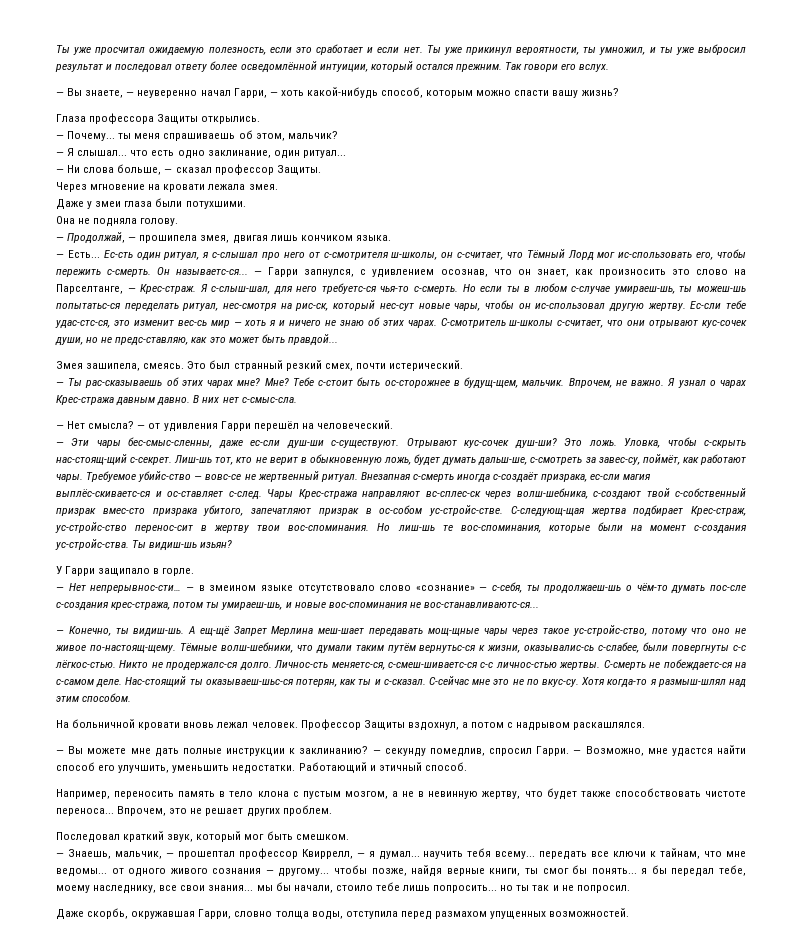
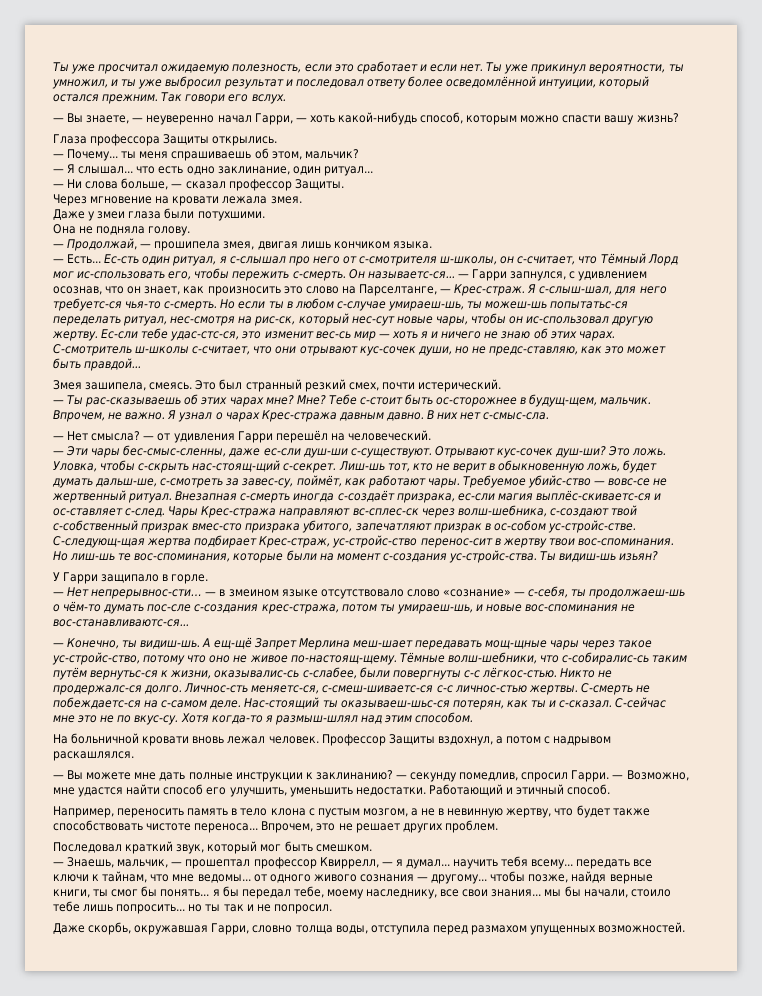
[315,645,352,654] думали -> [562,652,650,665] с-собиралис-сь

